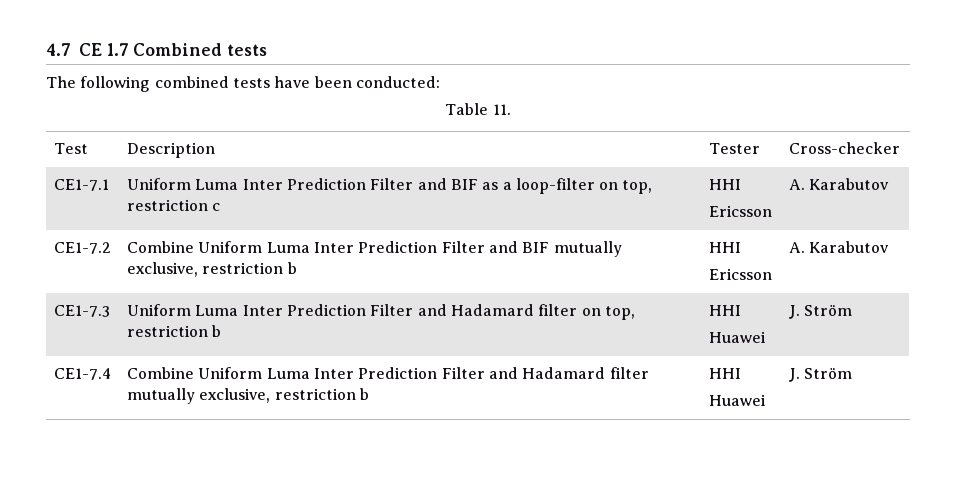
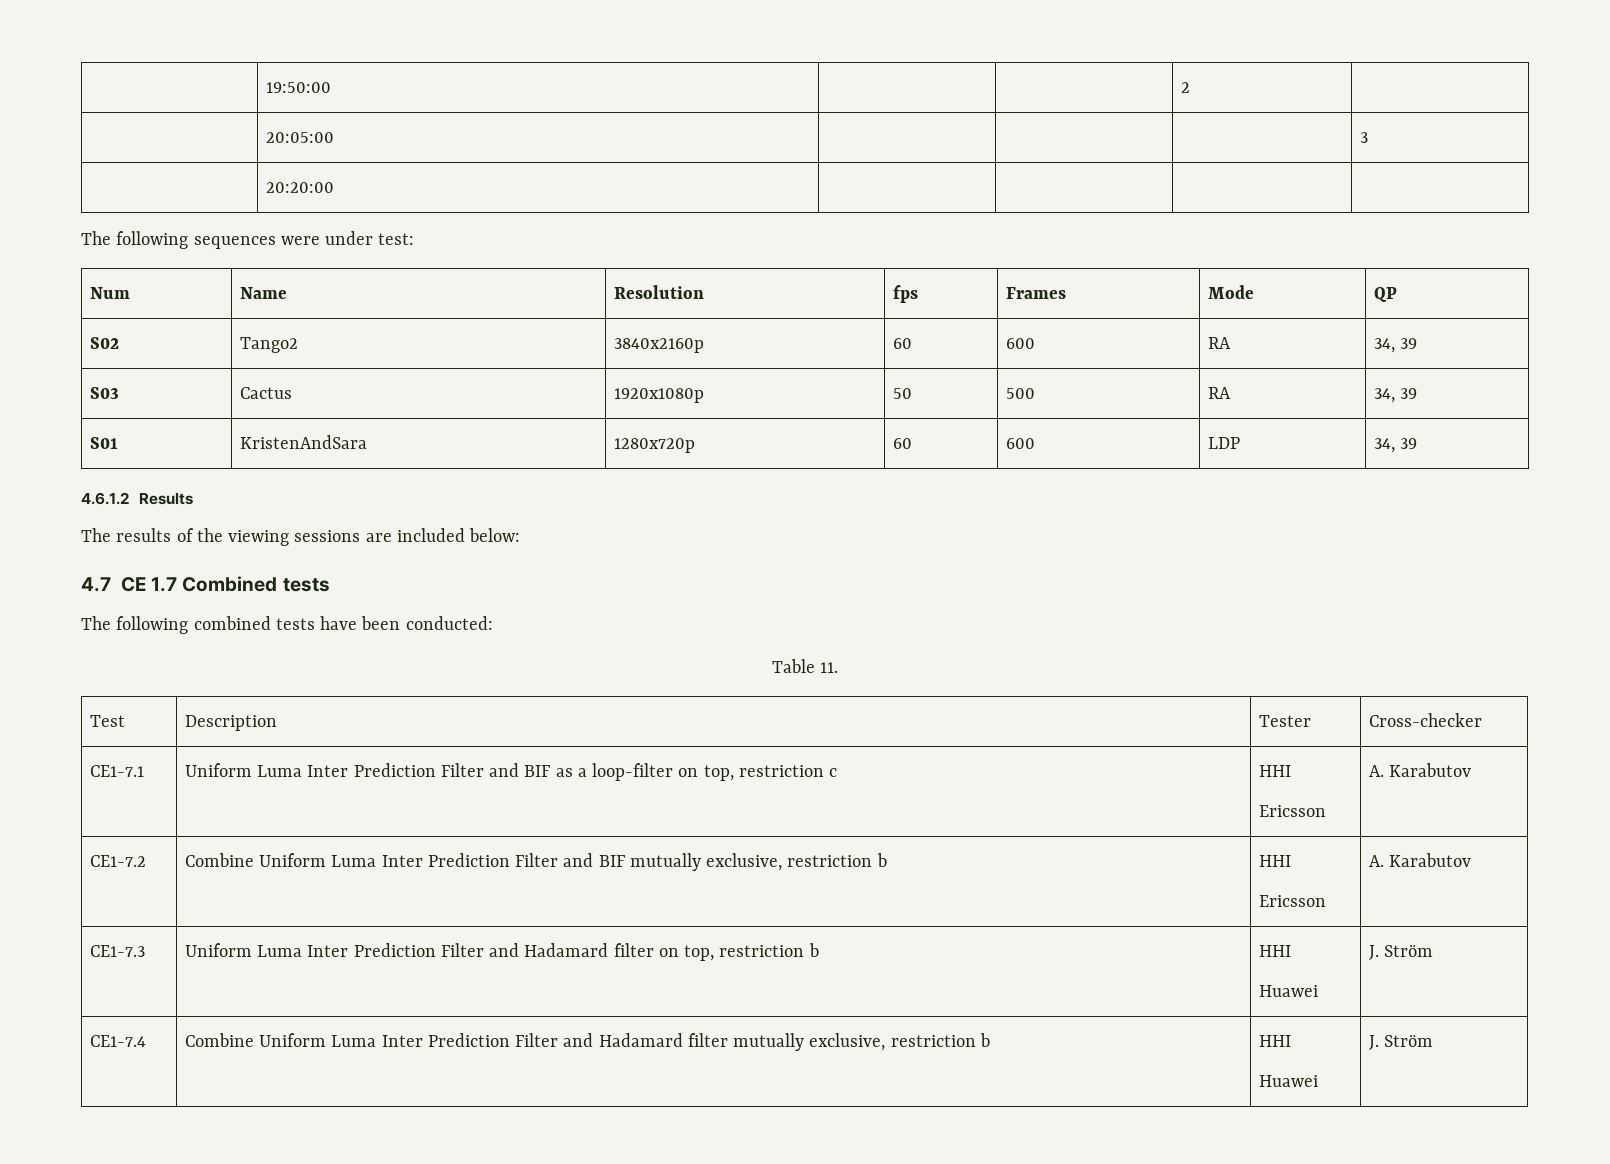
(46, 49) none -> [265,82,331,93] [1180,82,1190,93] [265,132,334,143] [1359,132,1368,143] [265,182,334,193] [81,231,415,249] [89,287,130,299] [239,287,287,299] [613,285,704,299] [892,285,918,303] [1005,287,1066,299] [1207,285,1254,299] [1373,287,1397,302] [89,337,119,349] [239,337,298,353] [613,338,704,353] [892,338,912,349] [1005,338,1035,349] [1207,337,1231,349] [1373,338,1418,353] [89,387,119,399] [239,387,292,399] [613,388,704,403] [892,388,912,399] [1005,388,1035,399] [1207,387,1231,399] [1373,388,1418,403] [89,437,118,449] [239,435,367,449] [613,438,695,453] [892,438,912,449] [1005,438,1035,449] [1207,437,1240,449] [1373,438,1418,453] [81,492,193,505] [81,528,521,546] | 19:50:00 | | | 2 | // | 20:05:00 | | | | 3 // | 20:20:00 | | | | // The following sequences were under test: // Num | Name | Resolution | fps | Frames | Mode | QP // S02 | Tango2 | 3840x2160p | 60 | 600 | RA | 34, 39 // S03 | Cactus | 1920x1080p | 50 | 500 | RA | 34, 39 // S01 | KristenAndSara | 1280x720p | 60 | 600 | LDP | 34, 39 // 4.6.1.2 Results // The results of the viewing sessions are included below: //

